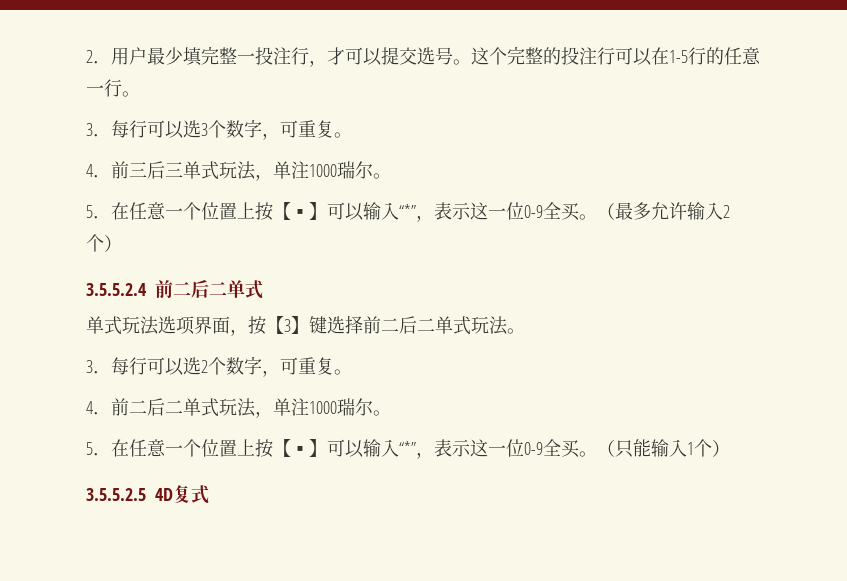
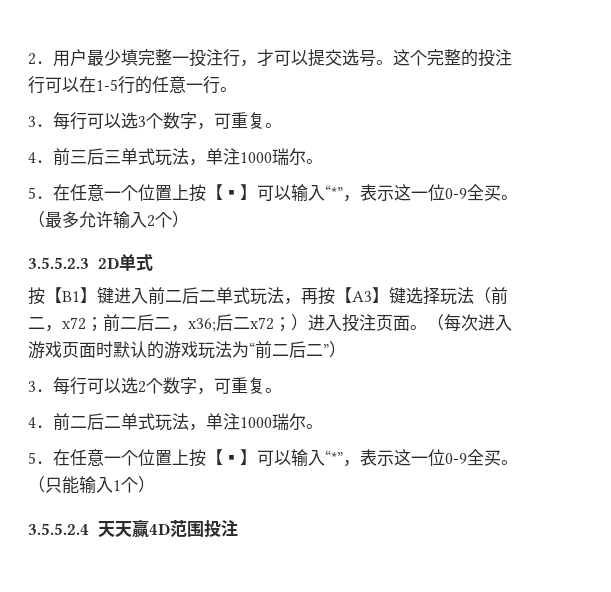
[86,280,263,299] [86,315,525,336] 3.5.5.2.4前二后二单式 // 单式玩法选项界面，按【3】键选择前二后二单式玩法。 -> [28,254,153,271] [28,287,508,305] [28,314,512,332] [28,341,346,359] 3.5.5.2.3 2D单式 // 按【B1】键进入前二后二单式玩法，再按【A3】键选择玩法（前二，x72；前二后二，x36;后二x72；）进入投注页面。（每次进入游戏页面时默认的游戏玩法为“前二后二”）
[86,485,209,504] 3.5.5.2.5 4D复式 -> [28,519,238,538] 3.5.5.2.4天天赢4D范围投注

